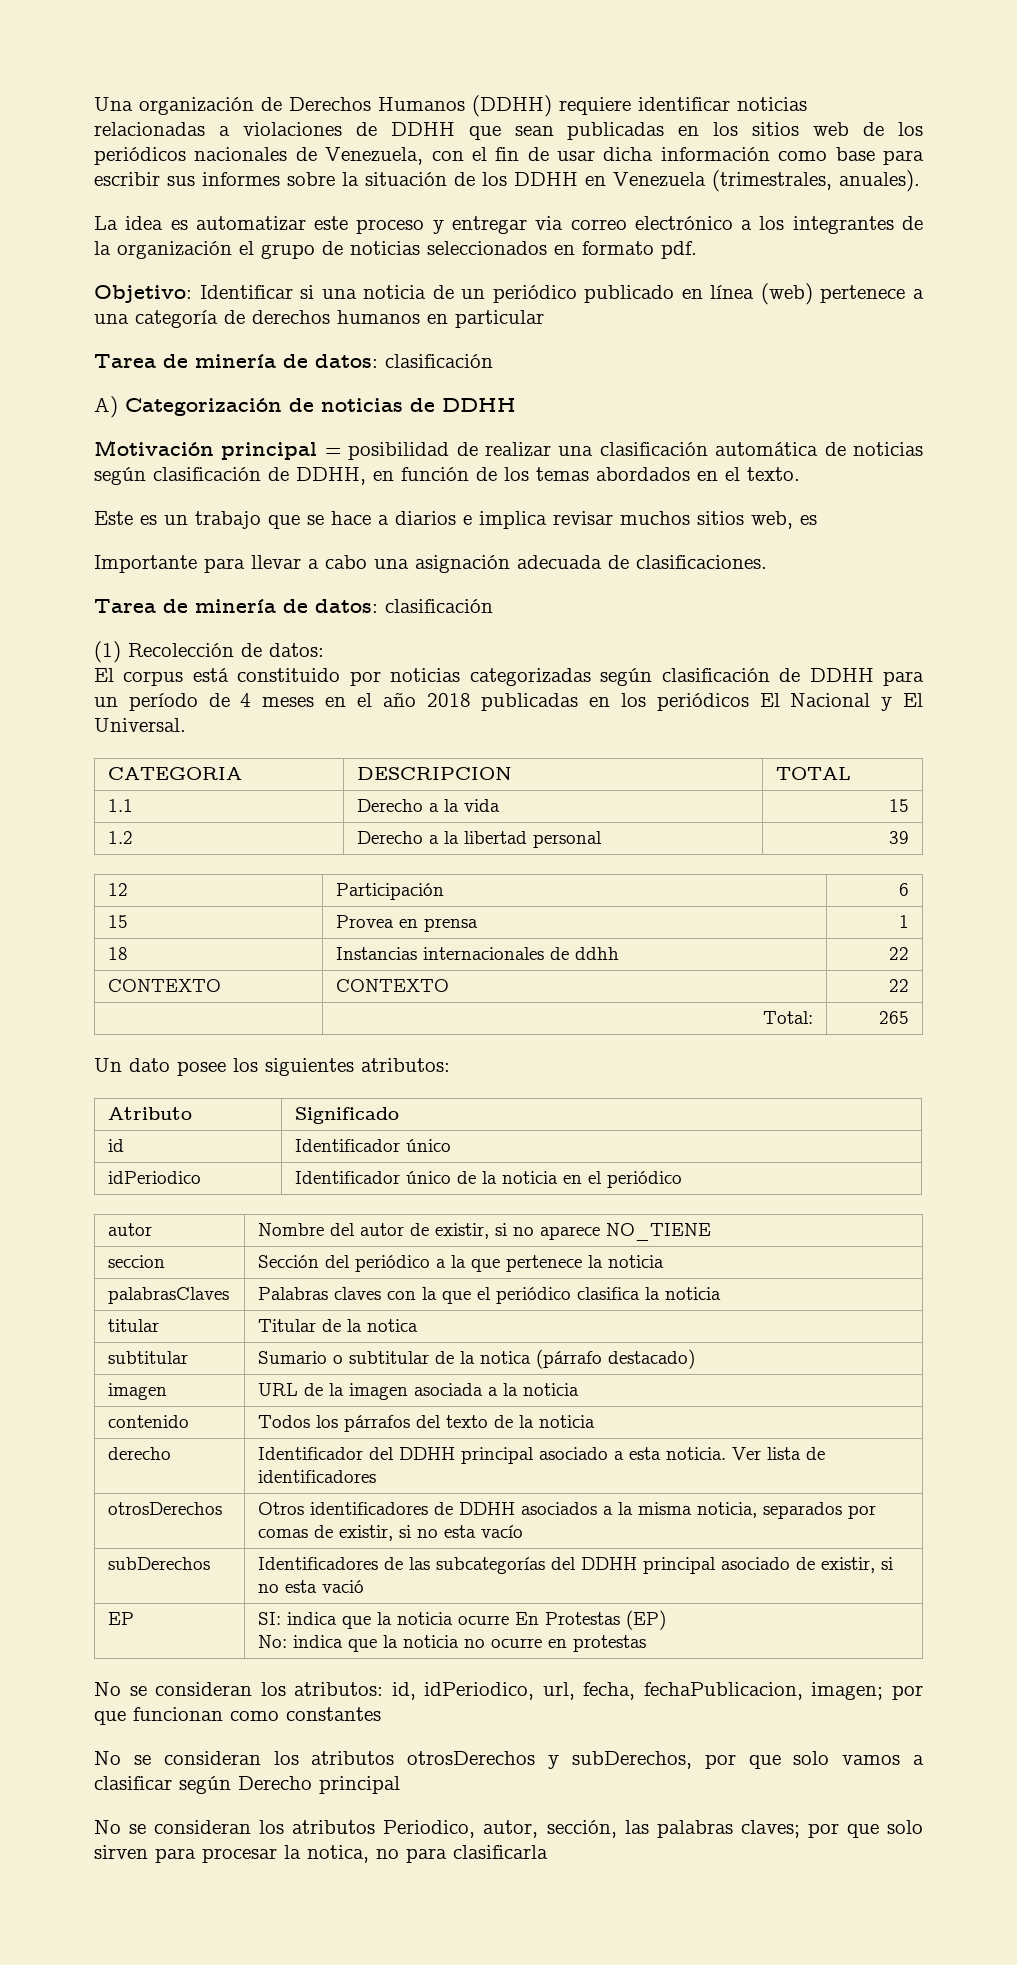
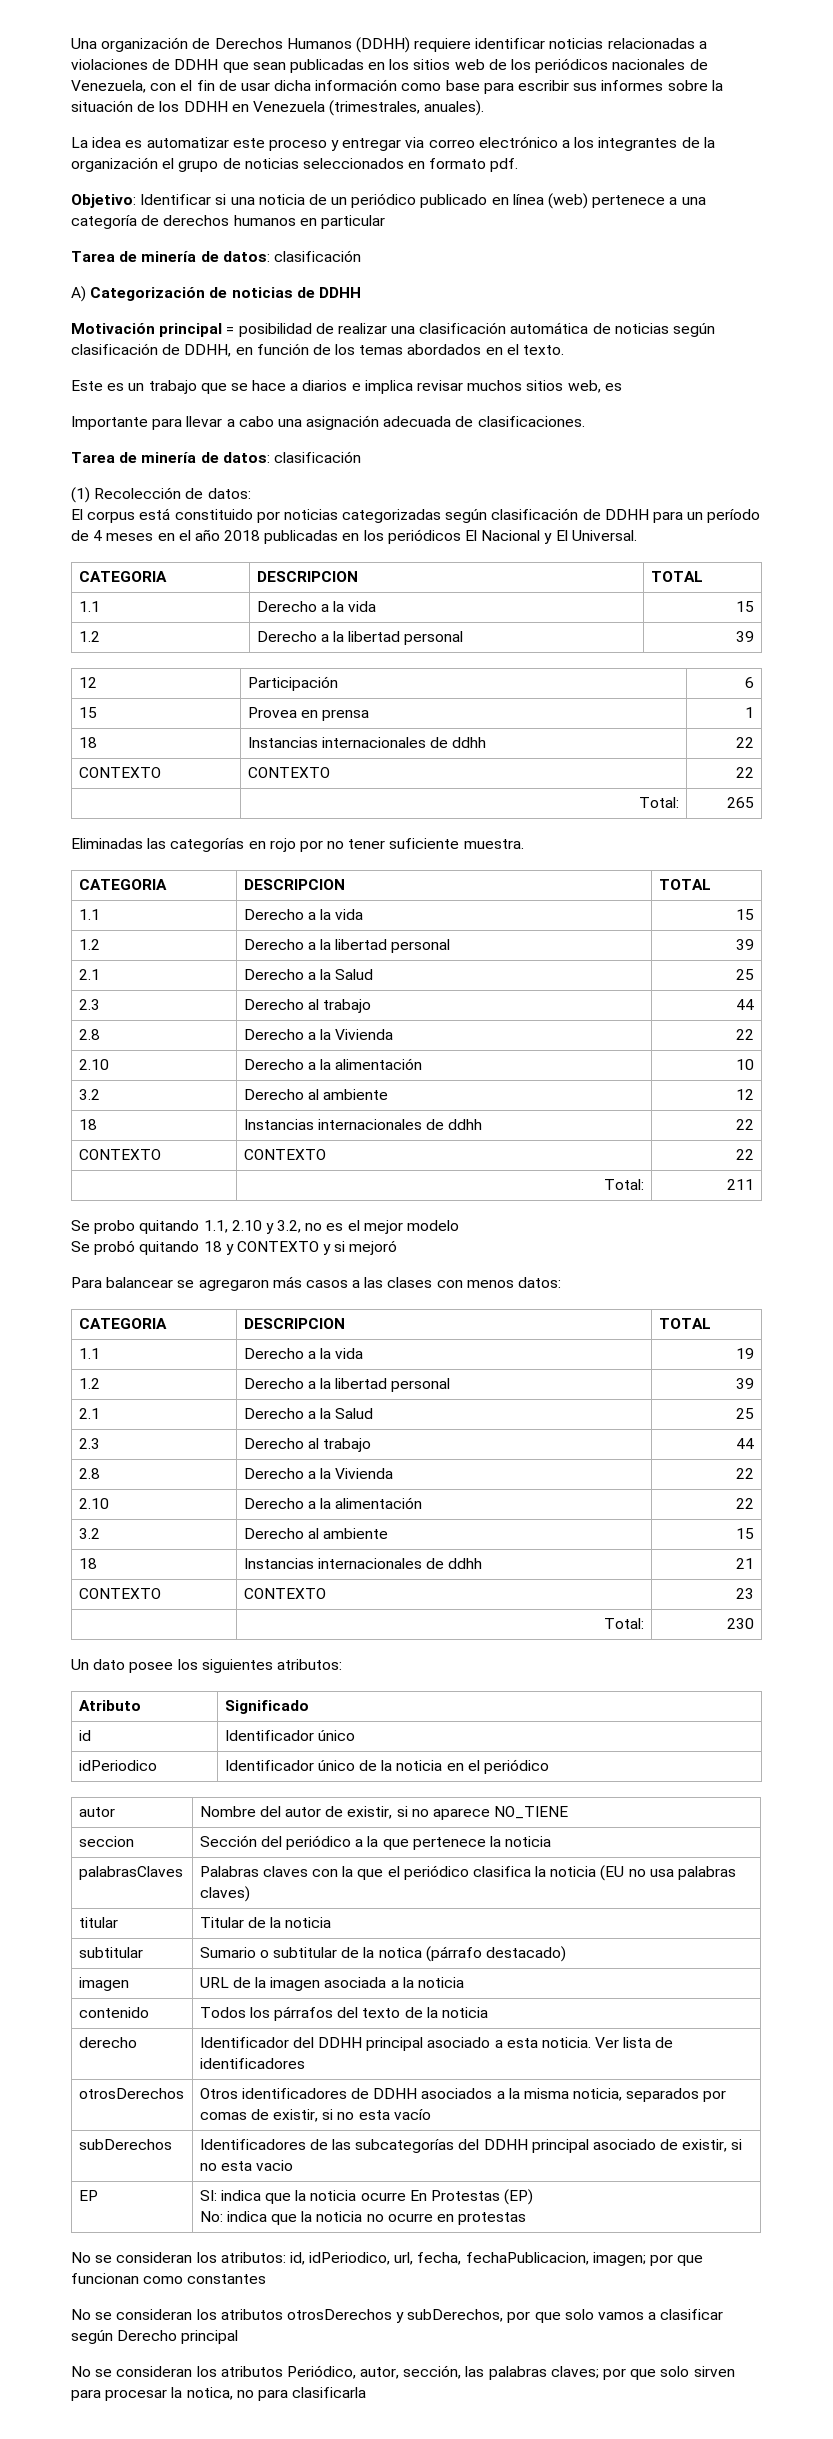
(909, 1017) none -> [71,838,524,852] [78,879,167,890] [243,879,345,890] [658,879,711,890] [78,909,100,920] [243,909,364,920] [736,909,755,920] [78,939,100,950] [243,939,451,953] [736,939,755,950] [78,969,100,980] [243,969,374,980] [736,969,755,980] [78,999,100,1010] [243,999,371,1013] [736,999,755,1010] [78,1029,100,1040] [243,1029,394,1040] [736,1029,755,1040] [78,1059,109,1070] [243,1058,423,1070] [736,1059,755,1070] [78,1089,100,1100] [243,1089,388,1100] [736,1089,755,1100] [78,1119,97,1130] [243,1119,483,1130] [736,1119,755,1130] [78,1149,161,1160] [243,1149,326,1160] [736,1149,755,1160] [604,1179,645,1190] [727,1179,755,1190] [71,1220,460,1234] [71,1240,398,1255] [71,1276,562,1291] [78,1318,167,1329] [243,1318,345,1329] [658,1318,711,1329] [78,1348,100,1359] [243,1348,364,1359] [736,1348,755,1359] [78,1378,100,1389] [243,1378,451,1392] [736,1378,755,1389] [78,1408,100,1419] [243,1408,374,1419] [736,1408,755,1419] [78,1438,100,1449] [243,1438,371,1452] [736,1438,755,1449] [78,1468,100,1479] [243,1468,394,1479] [736,1468,755,1479] [78,1498,109,1509] [243,1497,423,1509] [736,1498,755,1509] [78,1528,100,1539] [243,1528,388,1539] [736,1528,755,1539] [78,1558,97,1569] [243,1558,483,1569] [736,1558,755,1569] [78,1588,161,1599] [243,1588,326,1599] [736,1588,755,1599] [604,1618,645,1629] [727,1618,755,1629] // Eliminadas las categorías en rojo por no tener suficiente muestra. // CATEGORIA | DESCRIPCION | TOTAL // 1.1 | Derecho a la vida | 15 // 1.2 | Derecho a la libertad personal | 39 // 2.1 | Derecho a la Salud | 25 // 2.3 | Derecho al trabajo | 44 // 2.8 | Derecho a la Vivienda | 22 // 2.10 | Derecho a la alimentación | 10 // 3.2 | Derecho al ambiente | 12 // 18 | Instancias internacionales de ddhh | 22 // CONTEXTO | CONTEXTO | 22 // | Total: | 211 // Se probo quitando 1.1, 2.10 y 3.2, no es el mejor modelo // Se probó quitando 18 y CONTEXTO y si mejoró // Para balancear se agregaron más casos a las clases con menos datos: // CATEGORIA | DESCRIPCION | TOTAL // 1.1 | Derecho a la vida | 19 // 1.2 | Derecho a la libertad personal | 39 // 2.1 | Derecho a la Salud | 25 // 2.3 | Derecho al trabajo | 44 // 2.8 | Derecho a la Vivienda | 22 // 2.10 | Derecho a la alimentación | 22 // 3.2 | Derecho al ambiente | 15 // 18 | Instancias internacionales de ddhh | 21 // CONTEXTO | CONTEXTO | 23 // | Total: | 230
(722, 1293) none -> [600,1865,736,1881] [199,1886,250,1902] (EU no usa palabras claves)
[367,1319,419,1332] notica -> [285,1917,332,1928] noticia
[322,1580,365,1593] vació -> [255,2160,293,2171] vacio
[383,1820,476,1838] Periodico, -> [286,2365,356,2379] Periódico,

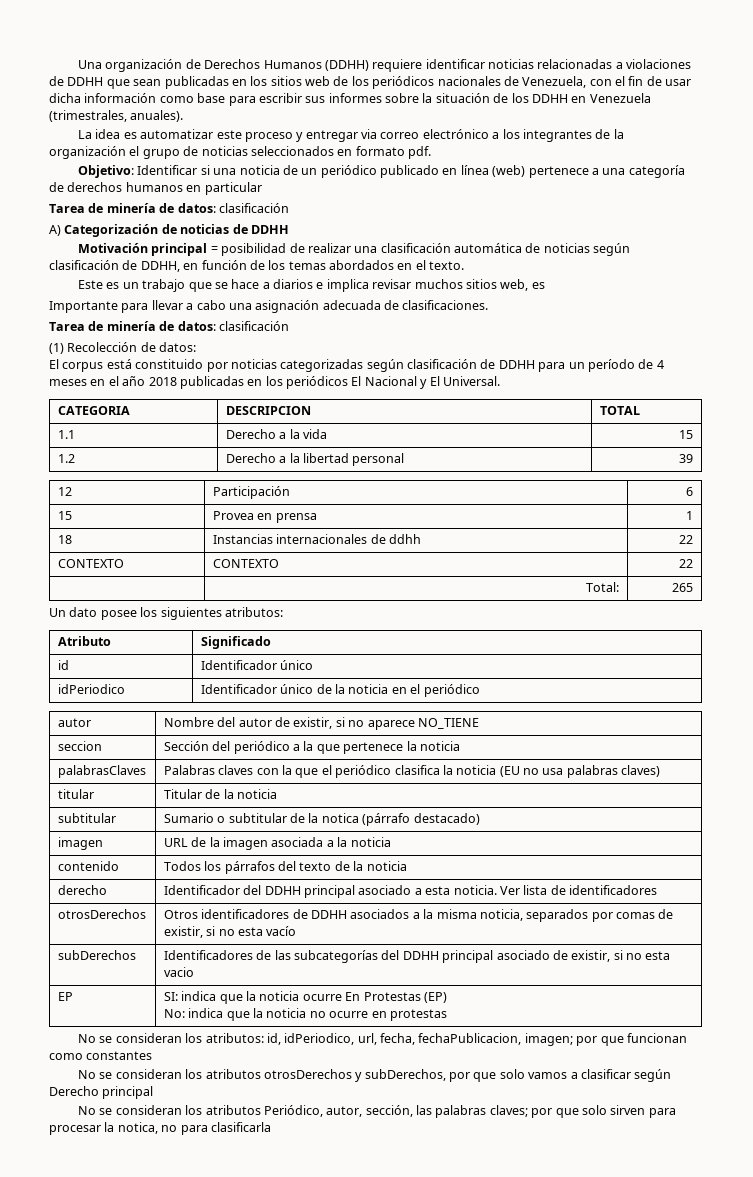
[71,838,524,852] [78,879,167,890] [243,879,345,890] [658,879,711,890] [78,909,100,920] [243,909,364,920] [736,909,755,920] [78,939,100,950] [243,939,451,953] [736,939,755,950] [78,969,100,980] [243,969,374,980] [736,969,755,980] [78,999,100,1010] [243,999,371,1013] [736,999,755,1010] [78,1029,100,1040] [243,1029,394,1040] [736,1029,755,1040] [78,1059,109,1070] [243,1058,423,1070] [736,1059,755,1070] [78,1089,100,1100] [243,1089,388,1100] [736,1089,755,1100] [78,1119,97,1130] [243,1119,483,1130] [736,1119,755,1130] [78,1149,161,1160] [243,1149,326,1160] [736,1149,755,1160] [604,1179,645,1190] [727,1179,755,1190] [71,1220,460,1234] [71,1240,398,1255] [71,1276,562,1291] [78,1318,167,1329] [243,1318,345,1329] [658,1318,711,1329] [78,1348,100,1359] [243,1348,364,1359] [736,1348,755,1359] [78,1378,100,1389] [243,1378,451,1392] [736,1378,755,1389] [78,1408,100,1419] [243,1408,374,1419] [736,1408,755,1419] [78,1438,100,1449] [243,1438,371,1452] [736,1438,755,1449] [78,1468,100,1479] [243,1468,394,1479] [736,1468,755,1479] [78,1498,109,1509] [243,1497,423,1509] [736,1498,755,1509] [78,1528,100,1539] [243,1528,388,1539] [736,1528,755,1539] [78,1558,97,1569] [243,1558,483,1569] [736,1558,755,1569] [78,1588,161,1599] [243,1588,326,1599] [736,1588,755,1599] [604,1618,645,1629] [727,1618,755,1629] // Eliminadas las categorías en rojo por no tener suficiente muestra. // CATEGORIA | DESCRIPCION | TOTAL // 1.1 | Derecho a la vida | 15 // 1.2 | Derecho a la libertad personal | 39 // 2.1 | Derecho a la Salud | 25 // 2.3 | Derecho al trabajo | 44 // 2.8 | Derecho a la Vivienda | 22 // 2.10 | Derecho a la alimentación | 10 // 3.2 | Derecho al ambiente | 12 // 18 | Instancias internacionales de ddhh | 22 // CONTEXTO | CONTEXTO | 22 // | Total: | 211 // Se probo quitando 1.1, 2.10 y 3.2, no es el mejor modelo // Se probó quitando 18 y CONTEXTO y si mejoró // Para balancear se agregaron más casos a las clases con menos datos: // CATEGORIA | DESCRIPCION | TOTAL // 1.1 | Derecho a la vida | 19 // 1.2 | Derecho a la libertad personal | 39 // 2.1 | Derecho a la Salud | 25 // 2.3 | Derecho al trabajo | 44 // 2.8 | Derecho a la Vivienda | 22 // 2.10 | Derecho a la alimentación | 22 // 3.2 | Derecho al ambiente | 15 // 18 | Instancias internacionales de ddhh | 21 // CONTEXTO | CONTEXTO | 23 // | Total: | 230 -> (694, 587) none

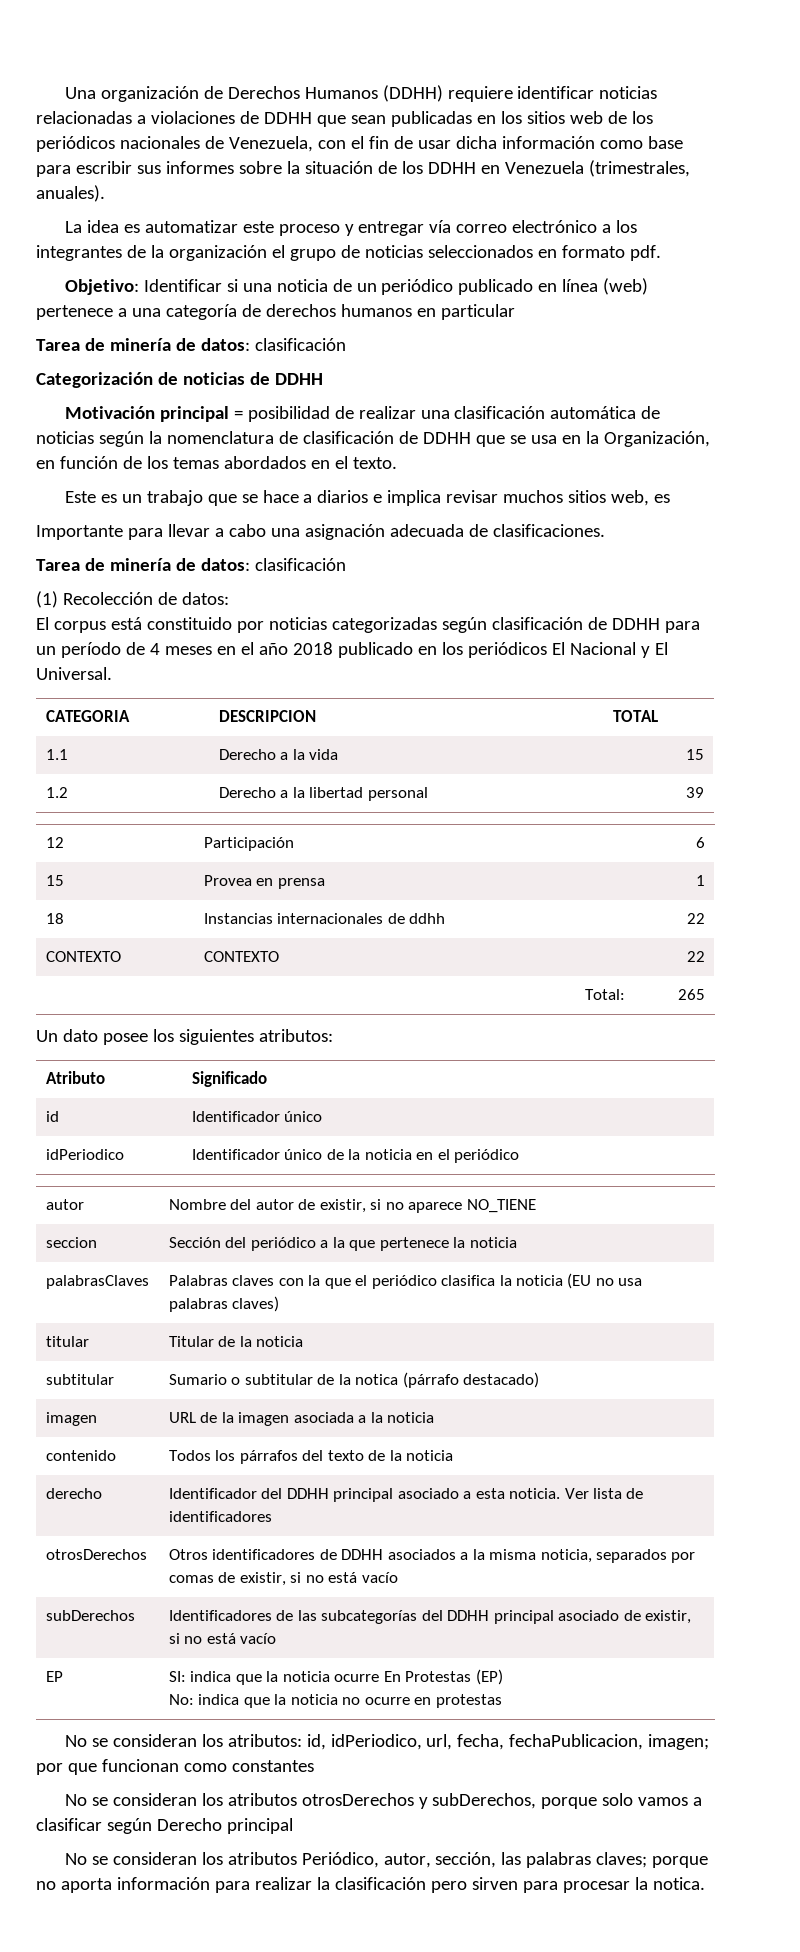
[360,129,377,139] via -> [429,220,452,233] vía
[49,225,61,236] A) -> (346, 344) none
[49,260,180,272] clasificación de DDHH, -> [148,431,710,447] la nomenclatura de clasificación de DDHH que se usa en la Organización,
[179,376,244,389] publicadas -> [337,642,413,658] publicado
[238,927,264,936] esta -> [328,1572,358,1583] está
[645,951,671,960] [163,967,194,977] esta vacio -> [206,1633,277,1644] está vacío
[448,1072,497,1082] por que -> [541,1797,598,1809] porque
[531,1105,676,1118] [49,1122,271,1135] por que solo sirven para procesar la notica, no para clasificarla -> [652,1856,709,1868] [36,1877,705,1893] porque no aporta información para realizar la clasificación pero sirven para procesar la notica.

